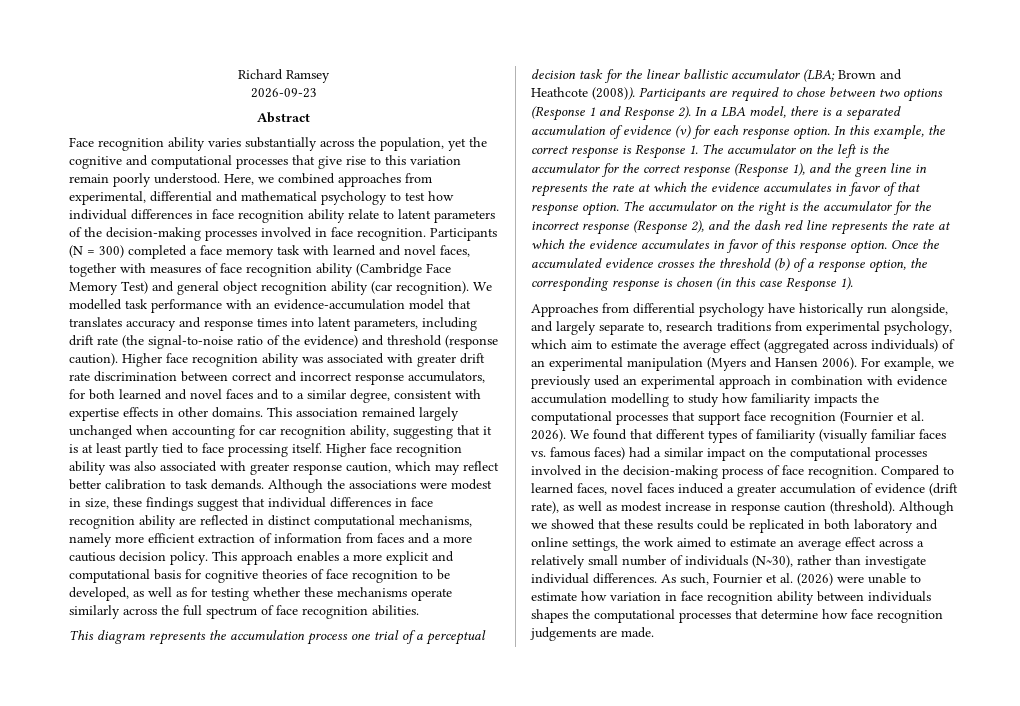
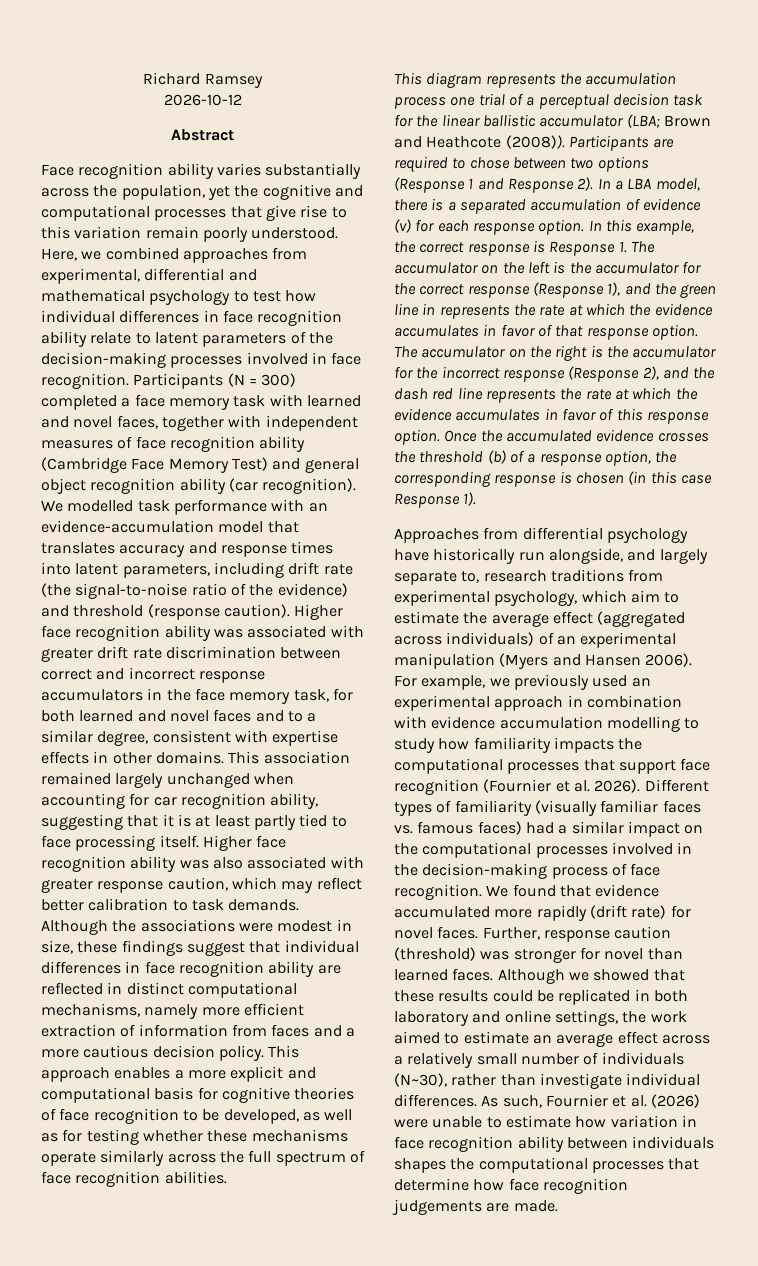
[250,88,317,98] 2026-09-23 -> [163,94,242,106] 2026-10-12
(146, 268) none -> [265,415,358,431] independent
[408,371,485,383] accumulators, -> [41,688,329,704] accumulators in the face memory task,
[570,429,705,440] We found that different -> [644,779,709,792] Different
[881,465,954,479] [531,483,958,497] [531,501,895,515] Compared to learned faces, novel faces induced a greater accumulation of evidence (drift rate), as well as modest increase in response caution (threshold). -> [486,884,660,897] [394,905,691,921] [394,926,672,942] [394,947,683,963] [394,968,494,981] We found that evidence accumulated more rapidly (drift rate) for novel faces. Further, response caution (threshold) was stronger for novel than learned faces.

